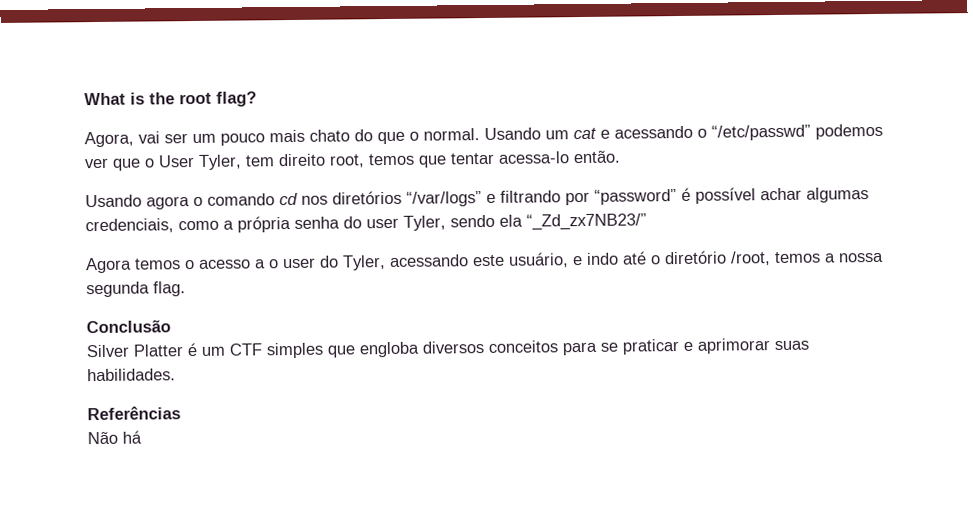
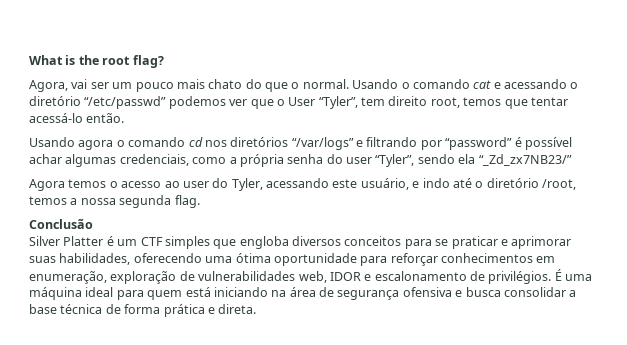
[545,130,569,140] um -> [401,79,470,89] o comando
(707, 133) none -> [29,96,81,106] diretório
[198,154,242,170] Tyler, -> [318,96,358,109] “Tyler”,
[498,151,570,164] acessa-lo -> [29,113,83,123] acessá-lo
[403,215,446,231] Tyler, -> [375,154,415,167] “Tyler”,
[255,259,279,269] a o -> [164,181,180,188] ao
[87,368,176,382] [87,406,181,421] [87,430,142,445] habilidades. // Referências // Não há -> [59,253,556,266] [29,269,593,284] [29,287,577,300] [29,304,257,317] habilidades, oferecendo uma ótima oportunidade para reforçar conhecimentos em enumeração, exploração de vulnerabilidades web, IDOR e escalonamento de privilégios. É uma máquina ideal para quem está iniciando na área de segurança ofensiva e busca consolidar a base técnica de forma prática e direta.

